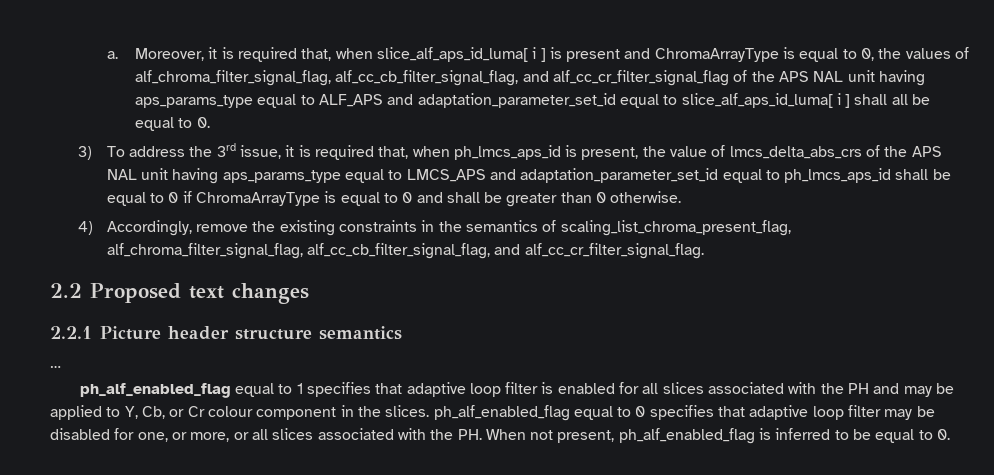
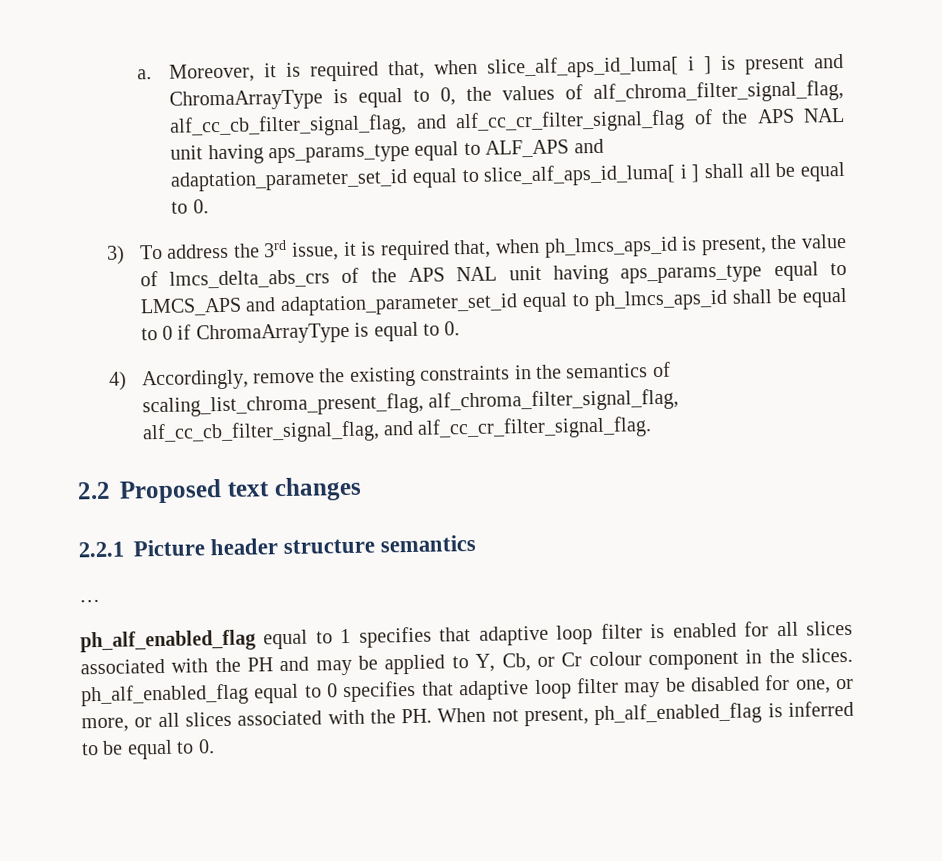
[402,191,682,207] 0 and shall be greater than 0 otherwise. -> [444,321,461,336] 0.

